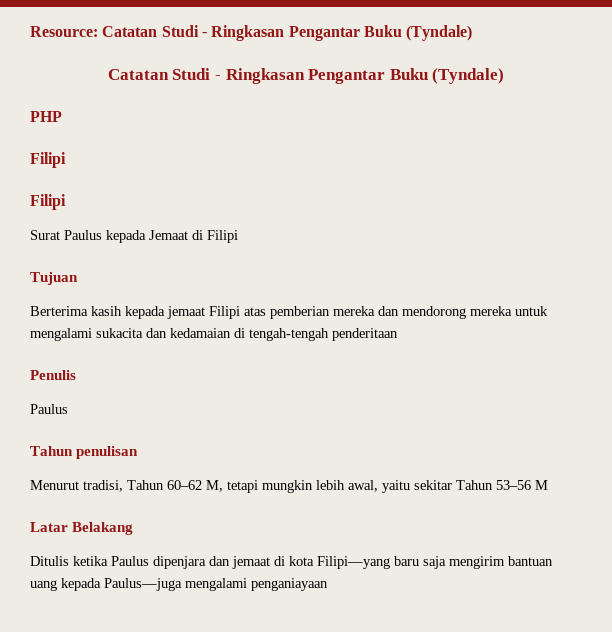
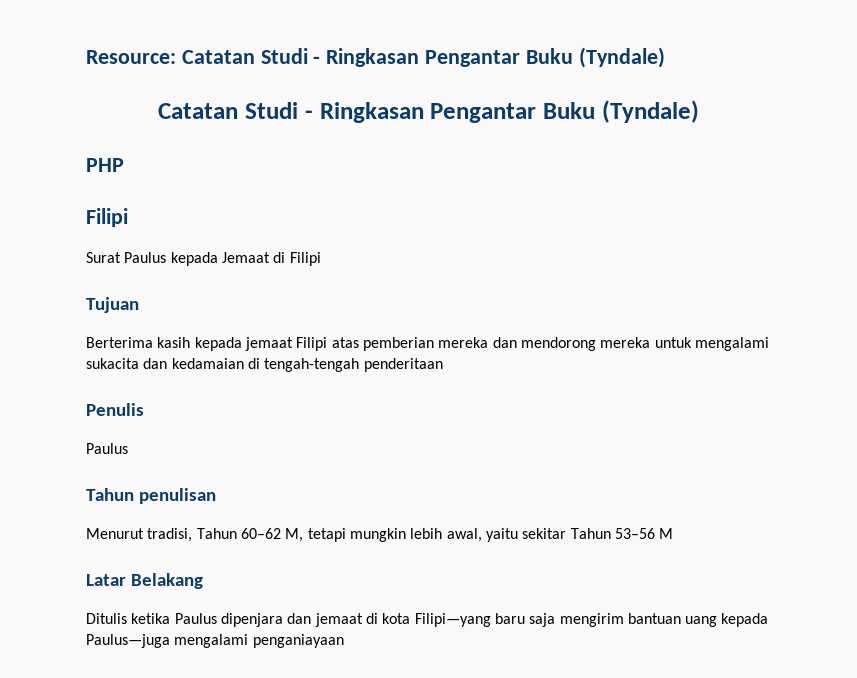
[30,194,66,210] // Filipi -> (128, 217) none

